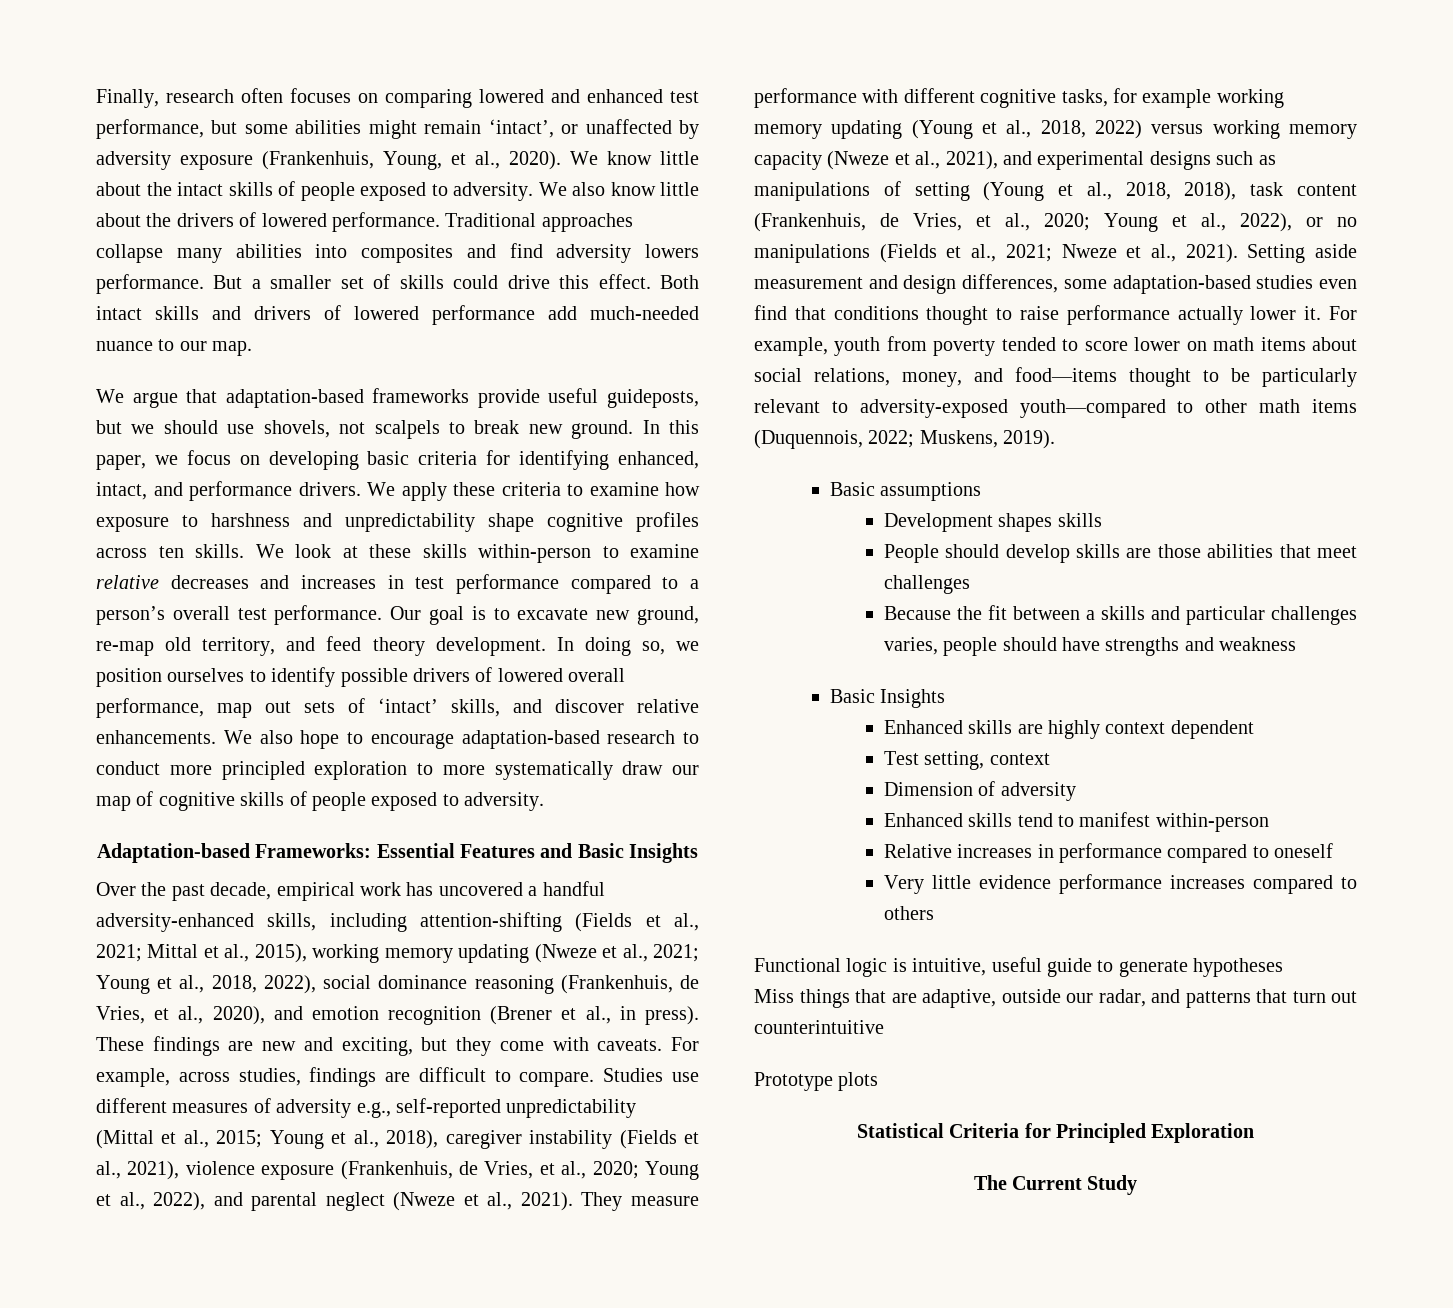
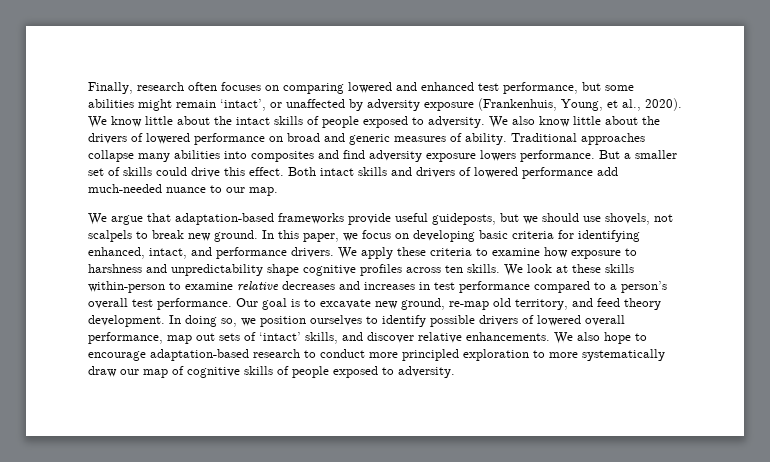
[332,212,440,232] performance. -> [194,133,507,145] performance on broad and generic measures of ability.
(632, 253) none -> [426,153,476,162] exposure
[96,843,699,863] [96,881,605,901] [96,912,699,932] [96,944,699,963] [96,975,699,994] [96,1006,699,1025] [96,1036,700,1056] [96,1067,699,1087] [96,1098,637,1118] [96,1130,699,1149] [96,1161,699,1180] [96,1192,699,1211] [754,88,1284,108] [754,120,1357,139] [754,151,1276,170] [754,181,1357,201] [754,213,1357,232] [754,244,1357,263] [754,274,1357,294] [754,305,1357,325] [754,336,1357,356] [754,367,1357,387] [754,399,1358,418] [754,430,1056,449] [829,482,982,501] [883,513,1102,532] [883,544,1357,563] [883,575,970,594] [883,605,1357,625] [883,637,1297,656] [829,689,946,708] [883,720,1254,739] [883,751,1050,770] [883,781,1076,801] [883,812,1269,832] [883,843,1334,863] [883,874,1357,894] [883,906,934,920] [754,957,1284,977] [754,989,1357,1008] [754,1020,884,1034] [754,1072,879,1091] [856,1123,1255,1143] [973,1175,1138,1195] // Adaptation-based Frameworks: Essential Features and Basic Insights // Over the past decade, empirical work has uncovered a handful adversity-enhanced skills, including attention-shifting (Fields et al., 2021; Mittal et al., 2015), working memory updating (Nweze et al., 2021; Young et al., 2018, 2022), social dominance reasoning (Frankenhuis, de Vries, et al., 2020), and emotion recognition (Brener et al., in press). These findings are new and exciting, but they come with caveats. For example, across studies, findings are difficult to compare. Studies use different measures of adversity e.g., self-reported unpredictability (Mittal et al., 2015; Young et al., 2018), caregiver instability (Fields et al., 2021), violence exposure (Frankenhuis, de Vries, et al., 2020; Young et al., 2022), and parental neglect (Nweze et al., 2021). They measure performance with different cognitive tasks, for example working memory updating (Young et al., 2018, 2022) versus working memory capacity (Nweze et al., 2021), and experimental designs such as manipulations of setting (Young et al., 2018, 2018), task content (Frankenhuis, de Vries, et al., 2020; Young et al., 2022), or no manipulations (Fields et al., 2021; Nweze et al., 2021). Setting aside measurement and design differences, some adaptation-based studies even find that conditions thought to raise performance actually lower it. For example, youth from poverty tended to score lower on math items about social relations, money, and food—items thought to be particularly relevant to adversity-exposed youth—compared to other math items (Duquennois, 2022; Muskens, 2019). // Basic assumptions // Development shapes skills // People should develop skills are those abilities that meet challenges // Because the fit between a skills and particular challenges varies, people should have strengths and weakness // Basic Insights // Enhanced skills are highly context dependent // Test setting, context // Dimension of adversity // Enhanced skills tend to manifest within-person // Relative increases in performance compared to oneself // Very little evidence performance increases compared to others // Functional logic is intuitive, useful guide to generate hypotheses // Miss things that are adaptive, outside our radar, and patterns that turn out counterintuitive // Prototype plots // Statistical Criteria for Principled Exploration // The Current Study -> (455, 372) none

